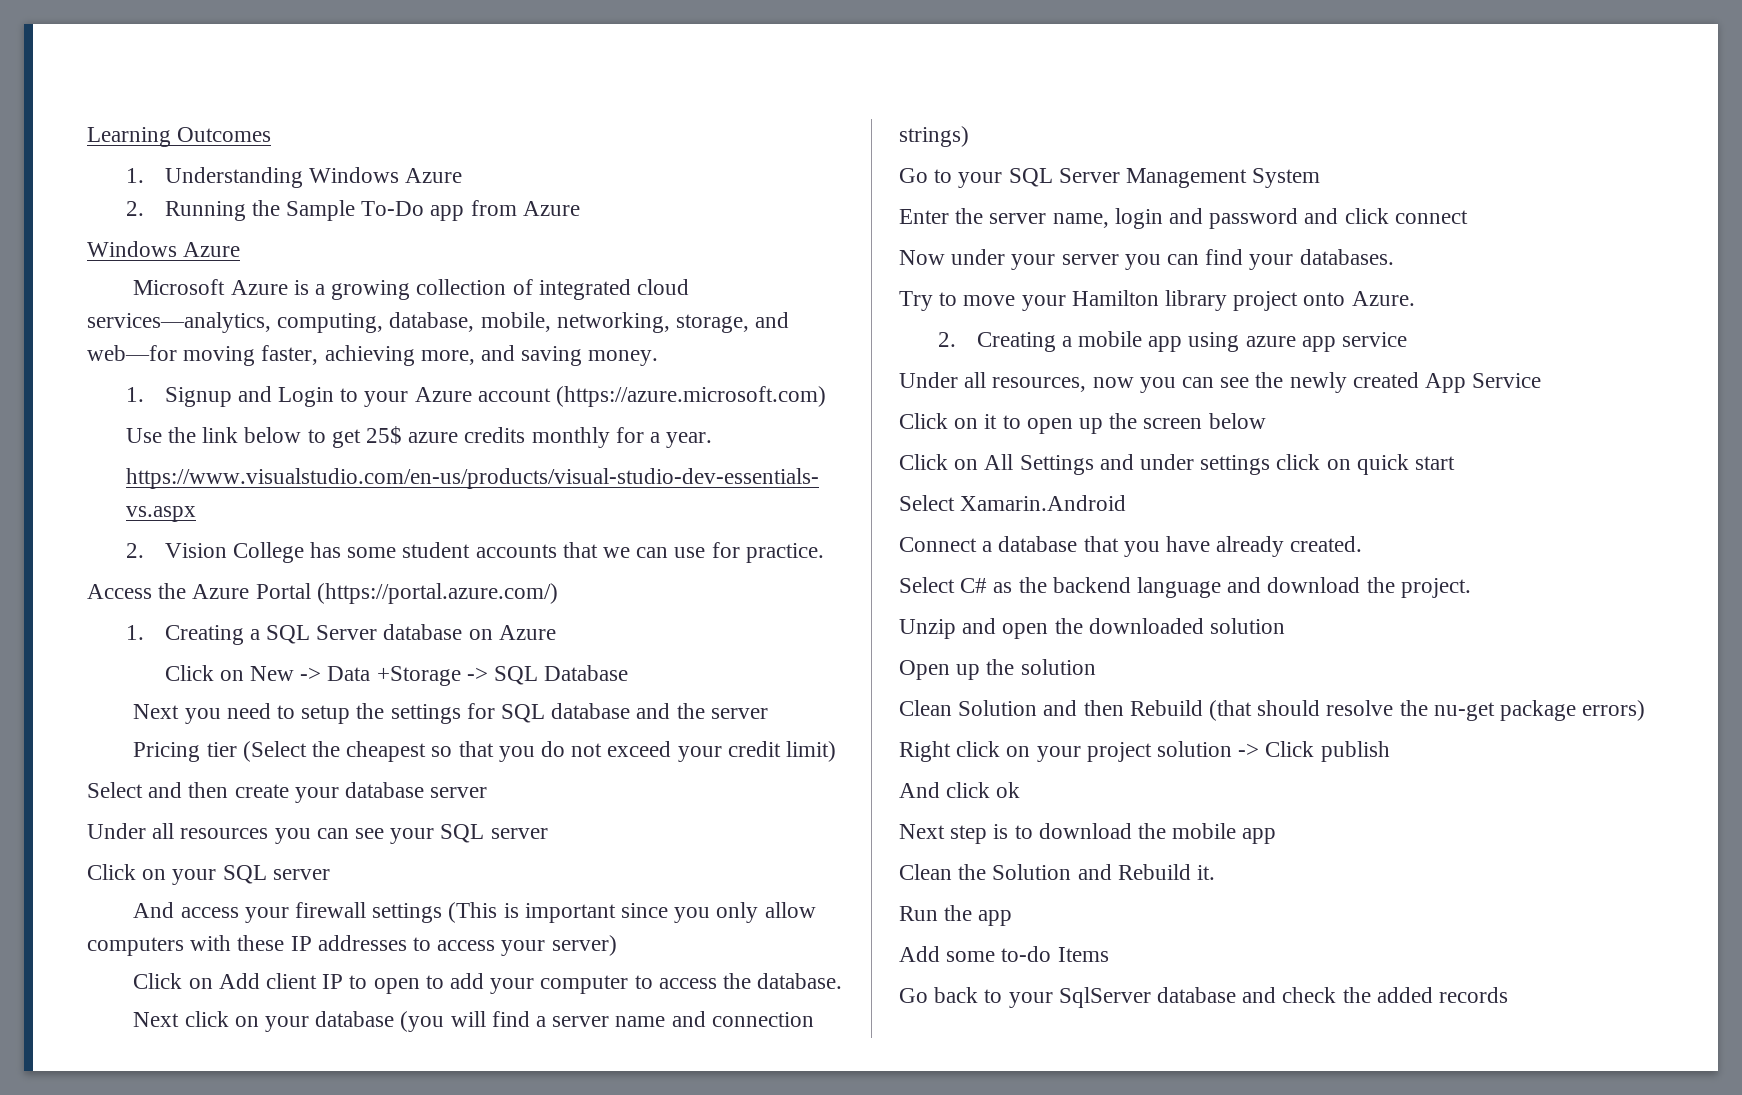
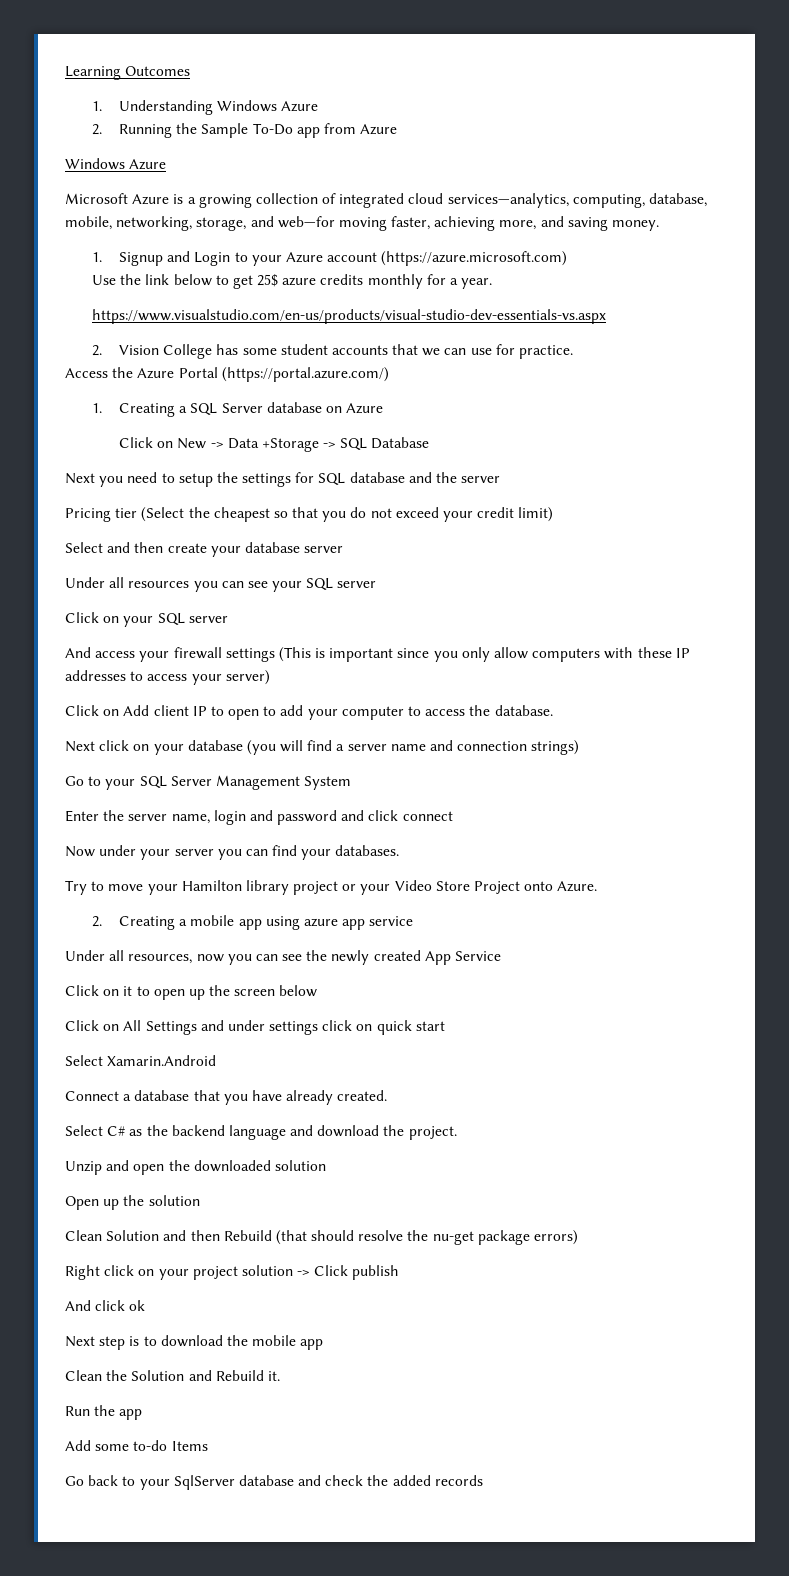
(1299, 301) none -> [342,880,521,895] or your Video Store Project

